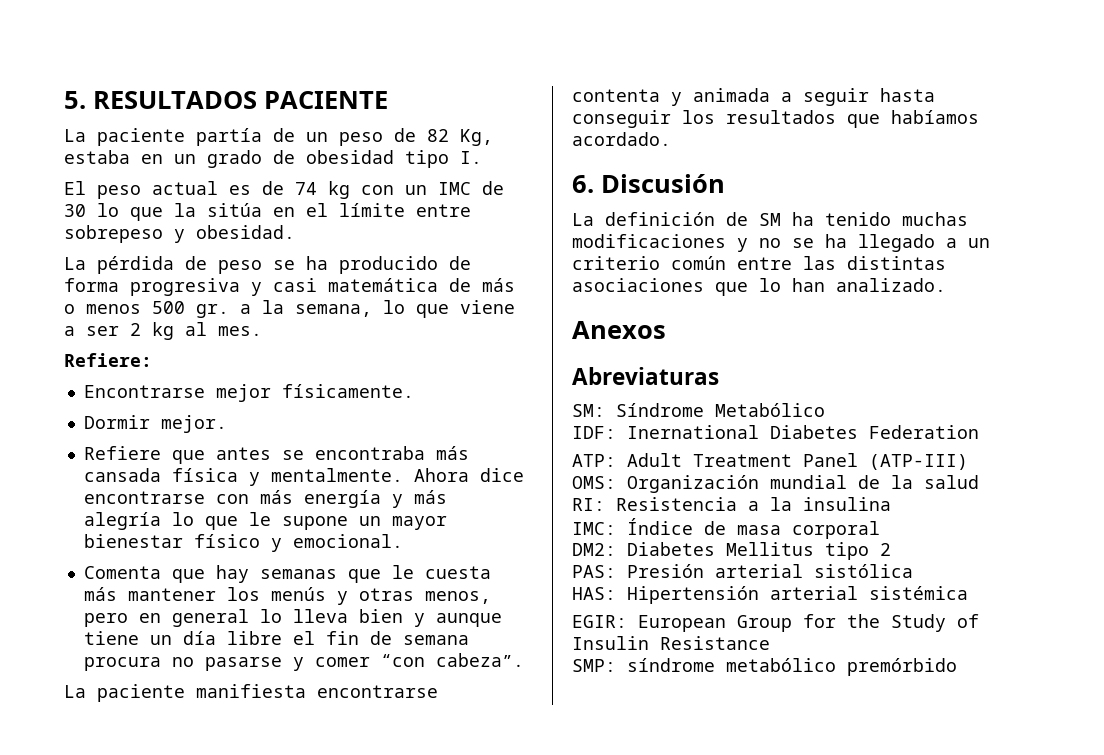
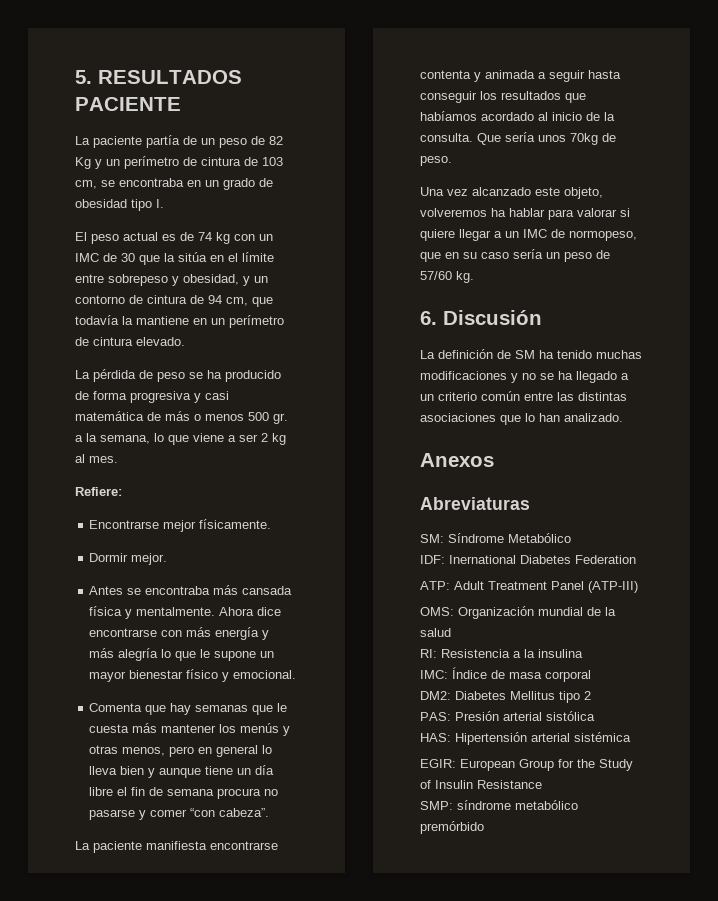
[460,129,493,146] [64,150,130,164] Kg, estaba -> [75,156,283,169] [75,178,184,189] Kg y un perímetro de cintura de 103 cm, se encontraba
[97,203,119,217] lo -> (135, 257) none
[196,225,295,239] obesidad. -> [183,274,268,286] [75,295,273,307] [75,315,284,328] [75,337,185,346] obesidad, y un contorno de cintura de 94 cm, que todavía la mantiene en un perímetro de cintura elevado.
[83,446,271,464] Refiere que antes -> [89,586,124,595] Antes
[572,132,671,146] acordado. -> [481,112,615,121] [420,132,616,145] [420,156,452,166] [420,187,603,199] [420,208,630,220] [420,229,637,241] [420,249,610,262] [420,271,474,283] acordado al inicio de la consulta. Que sería unos 70kg de peso. // Una vez alcanzado este objeto, volveremos ha hablar para valorar si quiere llegar a un IMC de normopeso, que en su caso sería un peso de 57/60 kg.

